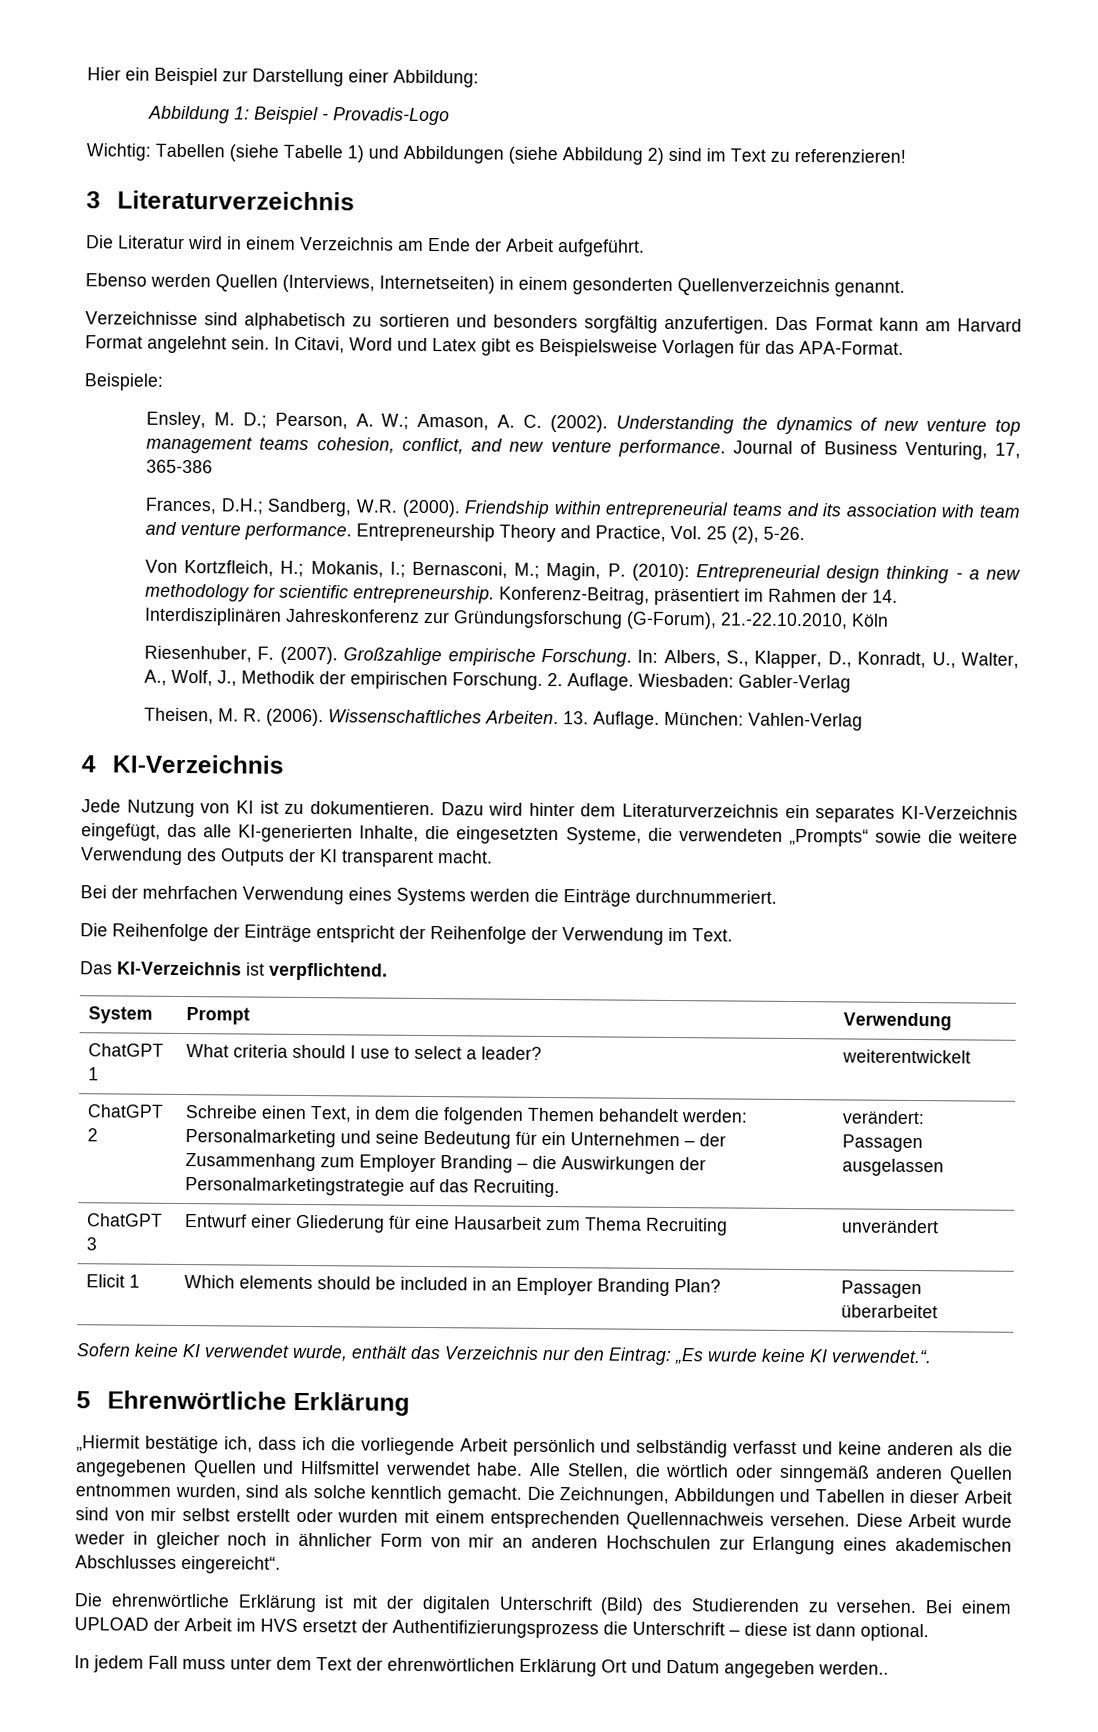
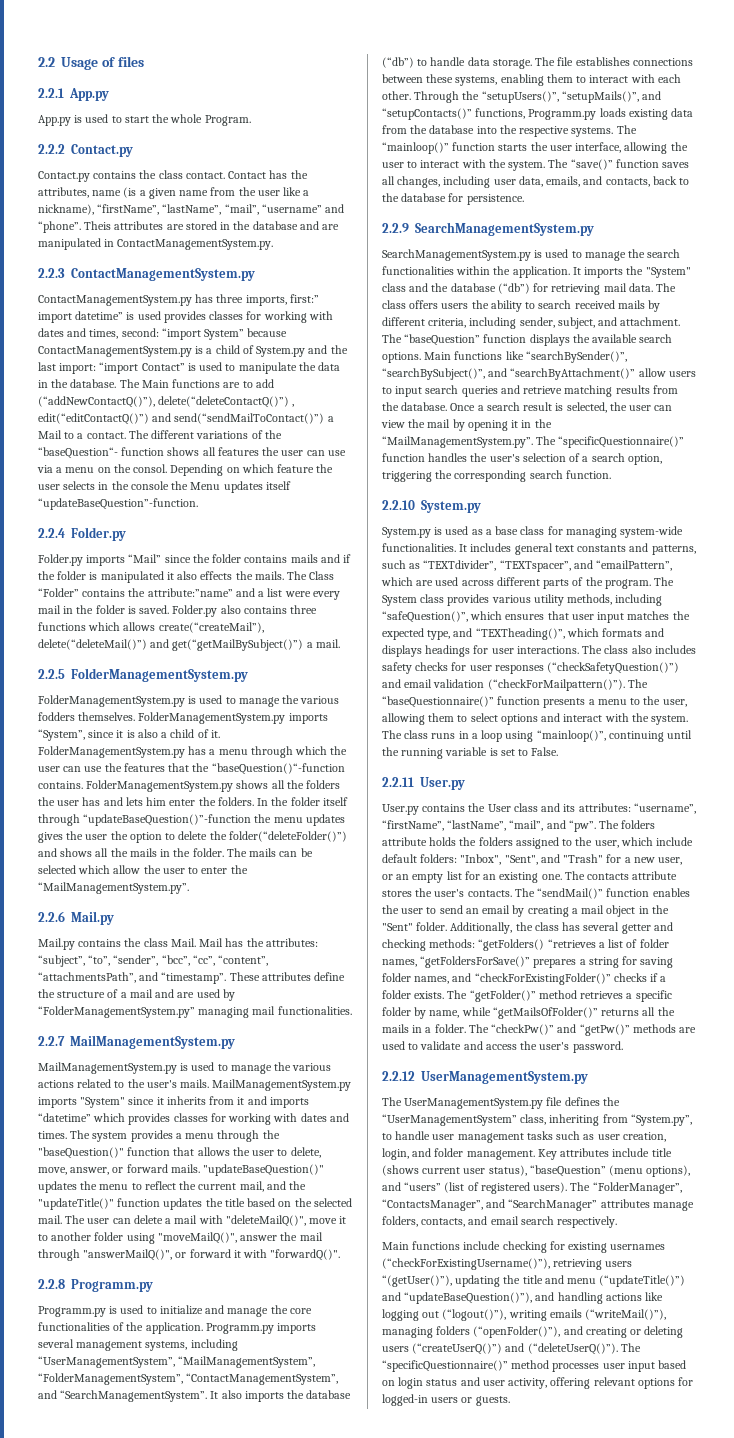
[87,67,479,88] [148,105,451,126] [86,143,906,165] [86,190,356,211] [86,235,645,257] [85,273,905,297] [85,311,1023,334] [85,335,904,358] [84,373,164,391] [146,411,1022,436] [146,436,1022,460] [146,459,214,474] [145,497,1021,520] [145,521,806,544] [145,559,1022,584] [145,583,899,606] [144,607,890,630] [144,645,1019,669] [144,669,852,693] [144,707,864,731] [81,754,285,774] [81,799,1018,823] [81,823,1019,847] [80,847,493,868] [80,885,777,907] [80,923,733,945] [80,961,388,981] [88,1006,154,1024] [186,1007,251,1025] [843,1012,953,1031] [88,1043,165,1057] [88,1067,100,1081] [186,1044,543,1060] [842,1049,972,1064] [87,1104,165,1118] [87,1128,99,1142] [185,1105,749,1125] [185,1129,727,1149] [185,1153,707,1175] [185,1177,561,1198] [842,1110,926,1125] [842,1134,924,1153] [842,1158,945,1177] [87,1213,164,1227] [86,1237,98,1251] [185,1214,729,1236] [842,1219,940,1234] [86,1274,141,1288] [184,1275,722,1297] [841,1280,923,1299] [841,1304,939,1319] [76,1343,932,1366] [76,1390,411,1416] [76,1435,1013,1458] [75,1459,1014,1484] [75,1483,1012,1506] [75,1507,1012,1530] [74,1531,1012,1555] [75,1555,281,1574] [74,1593,1012,1615] [74,1617,929,1642] [74,1655,889,1679] Hier ein Beispiel zur Darstellung einer Abbildung: // Abbildung 1: Beispiel - Provadis-Logo // Wichtig: Tabellen (siehe Tabelle 1) und Abbildungen (siehe Abbildung 2) sind im Text zu referenzieren! // 3 Literaturverzeichnis // Die Literatur wird in einem Verzeichnis am Ende der Arbeit aufgeführt. // Ebenso werden Quellen (Interviews, Internetseiten) in einem gesonderten Quellenverzeichnis genannt. // Verzeichnisse sind alphabetisch zu sortieren und besonders sorgfältig anzufertigen. Das Format kann am Harvard Format angelehnt sein. In Citavi, Word und Latex gibt es Beispielsweise Vorlagen für das APA-Format. // Beispiele: // Ensley, M. D.; Pearson, A. W.; Amason, A. C. (2002). Understanding the dynamics of new venture top management teams cohesion, conflict, and new venture performance. Journal of Business Venturing, 17, 365-386 // Frances, D.H.; Sandberg, W.R. (2000). Friendship within entrepreneurial teams and its association with team and venture performance. Entrepreneurship Theory and Practice, Vol. 25 (2), 5-26. // Von Kortzfleich, H.; Mokanis, I.; Bernasconi, M.; Magin, P. (2010): Entrepreneurial design thinking - a new methodology for scientific entrepreneurship. Konferenz-Beitrag, präsentiert im Rahmen der 14. Interdisziplinären Jahreskonferenz zur Gründungsforschung (G-Forum), 21.-22.10.2010, Köln // Riesenhuber, F. (2007). Großzahlige empirische Forschung. In: Albers, S., Klapper, D., Konradt, U., Walter, A., Wolf, J., Methodik der empirischen Forschung. 2. Auflage. Wiesbaden: Gabler-Verlag // Theisen, M. R. (2006). Wissenschaftliches Arbeiten. 13. Auflage. München: Vahlen-Verlag // 4 KI-Verzeichnis // Jede Nutzung von KI ist zu dokumentieren. Dazu wird hinter dem Literaturverzeichnis ein separates KI-Verzeichnis eingefügt, das alle KI-generierten Inhalte, die eingesetzten Systeme, die verwendeten „Prompts“ sowie die weitere Verwendung des Outputs der KI transparent macht. // Bei der mehrfachen Verwendung eines Systems werden die Einträge durchnummeriert. // Die Reihenfolge der Einträge entspricht der Reihenfolge der Verwendung im Text. // Das KI-Verzeichnis ist verpflichtend. // System | Prompt | Verwendung // ChatGPT 1 | What criteria should I use to select a leader? | weiterentwickelt // ChatGPT 2 | Schreibe einen Text, in dem die folgenden Themen behandelt werden: Personalmarketing und seine Bedeutung für ein Unternehmen – der Zusammenhang zum Employer Branding – die Auswirkungen der Personalmarketingstrategie auf das Recruiting. | verändert: Passagen ausgelassen // ChatGPT 3 | Entwurf einer Gliederung für eine Hausarbeit zum Thema Recruiting | unverändert // Elicit 1 | Which elements should be included in an Employer Branding Plan? | Passagen überarbeitet // Sofern keine KI verwendet wurde, enthält das Verzeichnis nur den Eintrag: „Es wurde keine KI verwendet.“. // 5 Ehrenwörtliche Erklärung // „Hiermit bestätige ich, dass ich die vorliegende Arbeit persönlich und selbständig verfasst und keine anderen als die angegebenen Quellen und Hilfsmittel verwendet habe. Alle Stellen, die wörtlich oder sinngemäß anderen Quellen entnommen wurden, sind als solche kenntlich gemacht. Die Zeichnungen, Abbildungen und Tabellen in dieser Arbeit sind von mir selbst erstellt oder wurden mit einem entsprechenden Quellennachweis versehen. Diese Arbeit wurde weder in gleicher noch in ähnlicher Form von mir an anderen Hochschulen zur Erlangung eines akademischen Abschlusses eingereicht“. // Die ehrenwörtliche Erklärung ist mit der digitalen Unterschrift (Bild) des Studierenden zu versehen. Bei einem UPLOAD der Arbeit im HVS ersetzt der Authentifizierungsprozess die Unterschrift – diese ist dann optional. // In jedem Fall muss unter dem Text der ehrenwörtlichen Erklärung Ort und Datum angegeben werden.. -> [38,56,144,70] [38,88,109,101] [38,114,251,126] [38,144,133,157] [38,170,308,182] [38,187,310,199] [38,204,345,215] [38,221,340,233] [38,238,274,250] [38,268,255,281] [38,294,319,306] [38,311,333,323] [38,328,288,340] [38,345,348,357] [38,362,341,374] [38,379,274,388] [38,396,295,408] [38,413,334,425] [38,430,282,439] [38,447,346,459] [37,464,334,476] [38,481,291,493] [38,498,198,510] [38,527,126,541] [38,554,352,566] [38,571,335,583] [38,588,340,600] [38,605,318,617] [38,622,264,633] [38,639,340,651] [38,668,248,682] [38,695,340,707] [38,712,328,724] [38,729,220,741] [38,746,348,758] [38,763,345,775] [38,780,341,792] [38,797,348,806] [38,814,345,826] [38,831,347,843] [38,848,313,857] [38,865,248,874] [38,882,189,894] [38,911,114,925] [38,938,318,950] [38,955,269,967] [38,972,346,984] [38,989,235,1001] [38,1006,352,1018] [38,1035,235,1049] [38,1062,332,1074] [38,1079,352,1091] [38,1096,309,1108] [38,1113,349,1125] [38,1130,280,1142] [38,1147,321,1159] [38,1164,325,1176] [38,1181,307,1193] [38,1198,352,1210] [38,1215,347,1227] [38,1232,323,1244] [38,1249,341,1261] [38,1279,153,1292] [38,1305,312,1317] [38,1322,317,1334] [38,1339,238,1351] [38,1356,316,1368] [38,1373,339,1385] [38,1390,352,1402] [382,57,693,69] [382,74,681,86] [382,91,662,103] [382,108,694,120] [382,125,637,137] [382,142,688,154] [382,159,690,171] [382,176,690,188] [382,193,524,205] [382,222,594,236] [382,249,681,261] [382,266,691,278] [382,283,677,295] [382,300,661,312] [382,317,681,329] [382,334,673,346] [382,351,627,363] [382,368,696,380] [382,385,678,397] [382,402,673,413] [381,419,552,431] [382,436,685,448] [382,453,662,465] [382,470,611,482] [382,500,481,513] [382,526,684,538] [382,543,696,555] [382,560,673,572] [381,577,675,589] [382,594,663,606] [382,611,690,623] [382,628,665,640] [382,645,696,657] [382,662,680,674] [382,679,648,691] [382,696,687,708] [382,713,689,725] [382,730,693,742] [382,747,559,759] [382,777,465,790] [382,803,696,815] [382,820,656,832] [382,837,694,849] [382,854,683,865] [382,871,678,883] [382,888,690,899] [382,905,669,917] [382,922,673,934] [382,939,669,951] [382,956,674,968] [382,973,667,985] [382,990,672,1002] [382,1007,675,1019] [382,1024,697,1036] [382,1041,623,1053] [382,1071,588,1084] [382,1097,620,1109] [382,1114,692,1126] [382,1131,666,1143] [382,1148,672,1160] [382,1165,691,1177] [382,1182,682,1194] [382,1199,694,1211] [382,1216,618,1228] [382,1241,666,1253] [382,1258,633,1270] [382,1275,686,1287] [382,1292,664,1304] [382,1309,667,1321] [382,1326,684,1338] [382,1343,641,1355] [382,1360,687,1372] [382,1377,694,1389] [382,1394,510,1406] 2.2 Usage of files // 2.2.1 App.py // App.py is used to start the whole Program. // 2.2.2 Contact.py // Contact.py contains the class contact. Contact has the attributes, name (is a given name from the user like a nickname), “firstName”, “lastName”, “mail”, “username” and “phone”. Theis attributes are stored in the database and are manipulated in ContactManagementSystem.py. // 2.2.3 ContactManagementSystem.py // ContactManagementSystem.py has three imports, first:” import datetime” is used provides classes for working with dates and times, second: “import System” because ContactManagementSystem.py is a child of System.py and the last import: “import Contact” is used to manipulate the data in the database. The Main functions are to add (“addNewContactQ()”), delete(“deleteContactQ()”) , edit(“editContactQ()”) and send(“sendMailToContact()”) a Mail to a contact. The different variations of the “baseQuestion“- function shows all features the user can use via a menu on the consol. Depending on which feature the user selects in the console the Menu updates itself “updateBaseQuestion”-function. // 2.2.4 Folder.py // Folder.py imports “Mail” since the folder contains mails and if the folder is manipulated it also effects the mails. The Class “Folder” contains the attribute:”name” and a list were every mail in the folder is saved. Folder.py also contains three functions which allows create(“createMail”), delete(“deleteMail()”) and get(“getMailBySubject()”) a mail. // 2.2.5 FolderManagementSystem.py // FolderManagementSystem.py is used to manage the various fodders themselves. FolderManagementSystem.py imports “System”, since it is also a child of it. FolderManagementSystem.py has a menu through which the user can use the features that the “baseQuestion()“-function contains. FolderManagementSystem.py shows all the folders the user has and lets him enter the folders. In the folder itself through “updateBaseQuestion()”-function the menu updates gives the user the option to delete the folder(“deleteFolder()”) and shows all the mails in the folder. The mails can be selected which allow the user to enter the “MailManagementSystem.py”. // 2.2.6 Mail.py // Mail.py contains the class Mail. Mail has the attributes: “subject”, “to”, “sender”, “bcc”, “cc”, “content”, “attachmentsPath”, and “timestamp”. These attributes define the structure of a mail and are used by “FolderManagementSystem.py” managing mail functionalities. // 2.2.7 MailManagementSystem.py // MailManagementSystem.py is used to manage the various actions related to the user's mails. MailManagementSystem.py imports "System" since it inherits from it and imports “datetime” which provides classes for working with dates and times. The system provides a menu through the "baseQuestion()" function that allows the user to delete, move, answer, or forward mails. "updateBaseQuestion()" updates the menu to reflect the current mail, and the "updateTitle()" function updates the title based on the selected mail. The user can delete a mail with "deleteMailQ()", move it to another folder using "moveMailQ()", answer the mail through "answerMailQ()", or forward it with "forwardQ()". // 2.2.8 Programm.py // Programm.py is used to initialize and manage the core functionalities of the application. Programm.py imports several management systems, including “UserManagementSystem”, “MailManagementSystem”, “FolderManagementSystem”, “ContactManagementSystem”, and “SearchManagementSystem”. It also imports the database (“db”) to handle data storage. The file establishes connections between these systems, enabling them to interact with each other. Through the “setupUsers()”, “setupMails()”, and “setupContacts()” functions, Programm.py loads existing data from the database into the respective systems. The “mainloop()” function starts the user interface, allowing the user to interact with the system. The “save()” function saves all changes, including user data, emails, and contacts, back to the database for persistence. // 2.2.9 SearchManagementSystem.py // SearchManagementSystem.py is used to manage the search functionalities within the application. It imports the "System" class and the database (“db”) for retrieving mail data. The class offers users the ability to search received mails by different criteria, including sender, subject, and attachment. The “baseQuestion” function displays the available search options. Main functions like “searchBySender()”, “searchBySubject()”, and “searchByAttachment()” allow users to input search queries and retrieve matching results from the database. Once a search result is selected, the user can view the mail by opening it in the “MailManagementSystem.py”. The “specificQuestionnaire()” function handles the user's selection of a search option, triggering the corresponding search function. // 2.2.10 System.py // System.py is used as a base class for managing system-wide functionalities. It includes general text constants and patterns, such as “TEXTdivider”, “TEXTspacer”, and “emailPattern”, which are used across different parts of the program. The System class provides various utility methods, including “safeQuestion()”, which ensures that user input matches the expected type, and “TEXTheading()”, which formats and displays headings for user interactions. The class also includes safety checks for user responses (“checkSafetyQuestion()”) and email validation (“checkForMailpattern()”). The “baseQuestionnaire()” function presents a menu to the user, allowing them to select options and interact with the system. The class runs in a loop using “mainloop()”, continuing until the running variable is set to False. // 2.2.11 User.py // User.py contains the User class and its attributes: “username”, “firstName”, “lastName”, “mail”, and “pw”. The folders attribute holds the folders assigned to the user, which include default folders: "Inbox", "Sent", and "Trash" for a new user, or an empty list for an existing one. The contacts attribute stores the user's contacts. The “sendMail()” function enables the user to send an email by creating a mail object in the "Sent" folder. Additionally, the class has several getter and checking methods: “getFolders() “retrieves a list of folder names, “getFoldersForSave()” prepares a string for saving folder names, and “checkForExistingFolder()” checks if a folder exists. The “getFolder()” method retrieves a specific folder by name, while “getMailsOfFolder()” returns all the mails in a folder. The “checkPw()” and “getPw()” methods are used to validate and access the user's password. // 2.2.12 UserManagementSystem.py // The UserManagementSystem.py file defines the “UserManagementSystem” class, inheriting from “System.py”, to handle user management tasks such as user creation, login, and folder management. Key attributes include title (shows current user status), “baseQuestion” (menu options), and “users” (list of registered users). The “FolderManager”, “ContactsManager”, and “SearchManager” attributes manage folders, contacts, and email search respectively. // Main functions include checking for existing usernames (“checkForExistingUsername()”), retrieving users “(getUser()”), updating the title and menu (“updateTitle()”) and “updateBaseQuestion()”), and handling actions like logging out (“logout()”), writing emails (“writeMail()”), managing folders (“openFolder()”), and creating or deleting users (“createUserQ()”) and (“deleteUserQ()”). The “specificQuestionnaire()” method processes user input based on login status and user activity, offering relevant options for logged-in users or guests.

